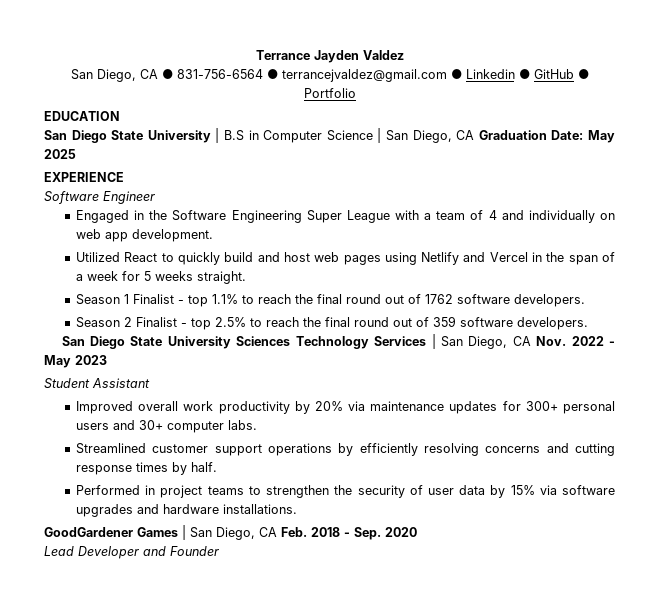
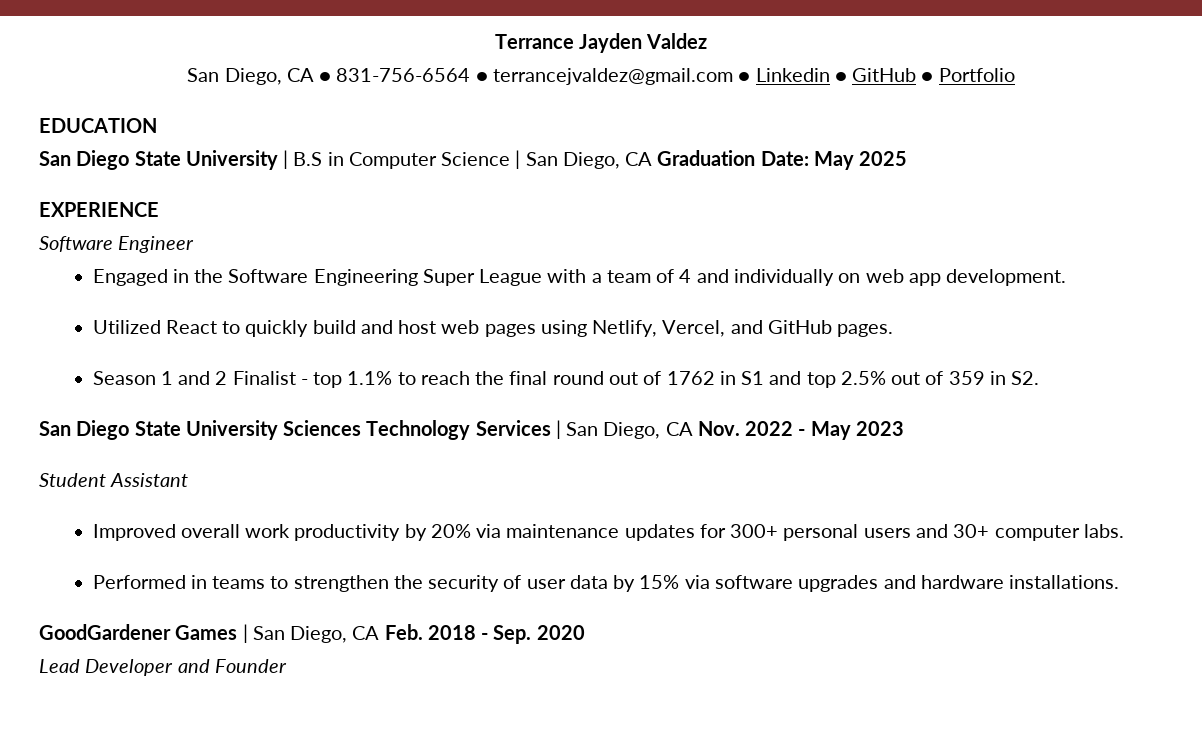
[421,252,616,265] [76,271,247,284] Netlify and Vercel in the span of a week for 5 weeks straight. -> [592,320,894,337] Netlify, Vercel, and GitHub pages.
(130, 299) none -> [178,371,228,385] and 2
[457,294,586,307] [76,317,390,330] software developers. // Season 2 Finalist - top 2.5% to reach the final round -> [719,371,886,388] in S1 and top 2.5%
[460,317,589,330] software developers. -> [989,371,1040,385] in S2.
[76,443,615,456] [76,462,218,475] // Streamlined customer support operations by efficiently resolving concerns and cutting response times by half. -> (1124, 531) none
[160,485,203,498] project -> (207, 582) none

